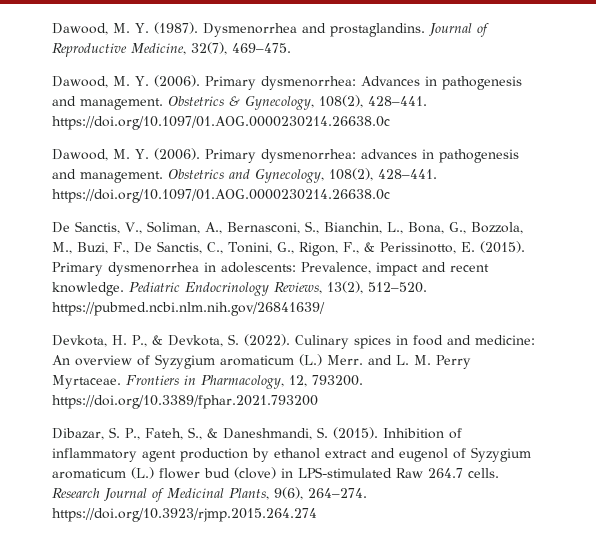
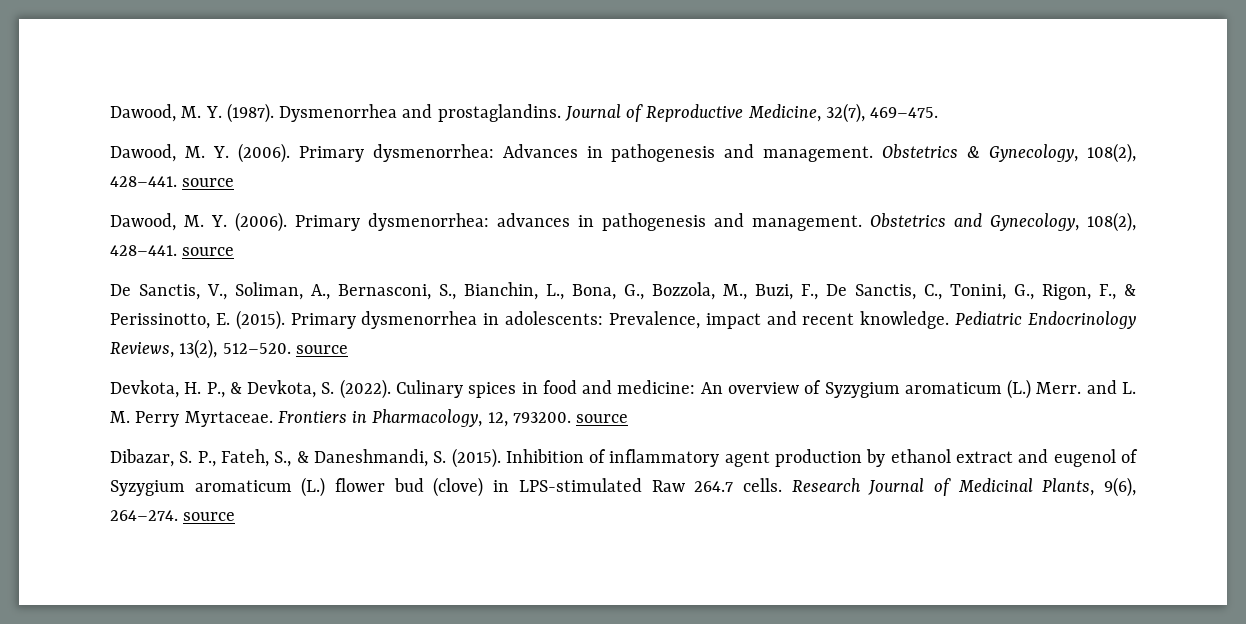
[52,116,390,130] https://doi.org/10.1097/01.AOG.0000230214.26638.0c -> [182,178,235,187] source
[52,189,390,203] https://doi.org/10.1097/01.AOG.0000230214.26638.0c -> [182,247,235,256] source
[52,302,325,316] https://pubmed.ncbi.nlm.nih.gov/26841639/ -> [295,345,348,354] source
[52,395,318,409] https://doi.org/10.3389/fphar.2021.793200 -> [576,414,629,423] source
[52,508,317,522] https://doi.org/10.3923/rjmp.2015.264.274 -> [183,512,236,521] source

